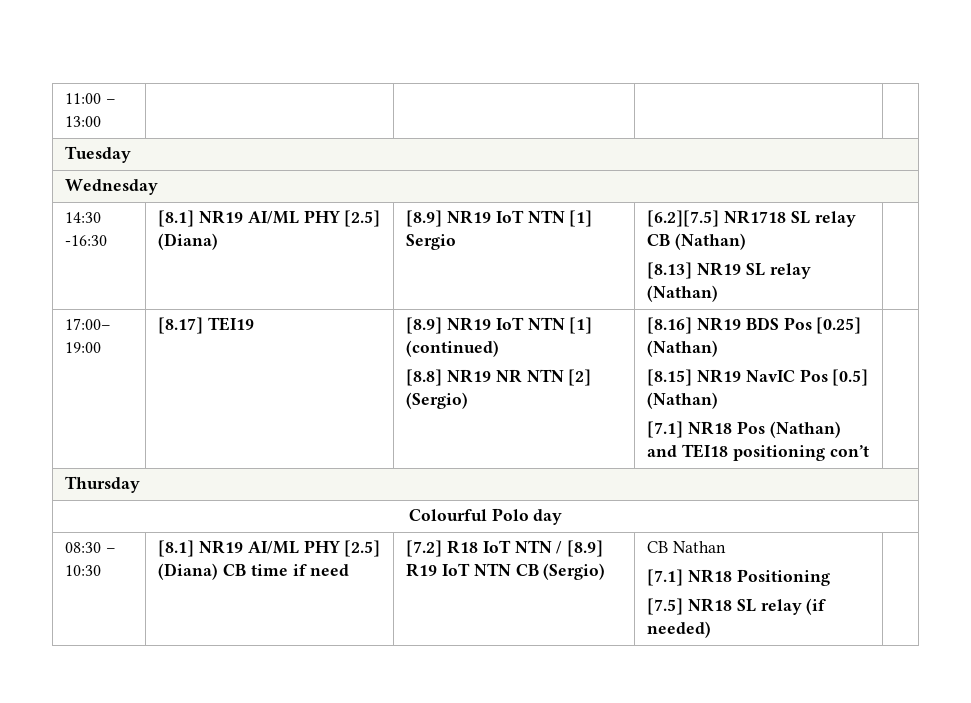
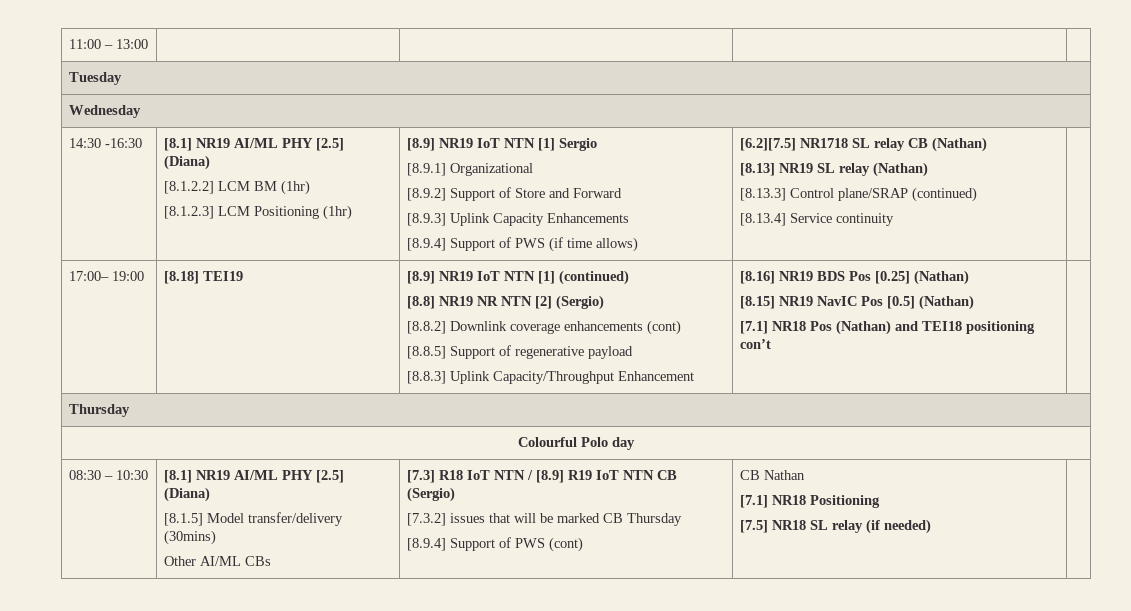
(219, 241) none -> [164,180,311,195] [164,205,353,220] // [8.1.2.2] LCM BM (1hr) // [8.1.2.3] LCM Positioning (1hr)
(457, 242) none -> [407,163,534,176] [407,187,623,201] [407,213,630,226] [407,237,639,252] // [8.9.1] Organizational // [8.9.2] Support of Store and Forward // [8.9.3] Uplink Capacity Enhancements // [8.9.4] Support of PWS (if time allows)
(719, 293) none -> [740,187,978,202] [740,213,895,226] // [8.13.3] Control plane/SRAP (continued) // [8.13.4] Service continuity
[158,317,204,334] [8.17] -> [164,271,200,284] [8.18]
(469, 400) none -> [407,320,682,335] [407,345,634,359] [407,371,695,384] // [8.8.2] Downlink coverage enhancements (cont) // [8.8.5] Support of regenerative payload // [8.8.3] Uplink Capacity/Throughput Enhancement
[223,564,350,576] [406,540,443,557] CB time if need | [7.2] -> [164,512,344,526] [164,530,217,545] [164,556,272,566] [407,470,436,483] // [8.1.5] Model transfer/delivery (30mins) // Other AI/ML CBs | [7.3]
(606, 571) none -> [407,513,683,526] [407,537,584,552] // [7.3.2] issues that will be marked CB Thursday // [8.9.4] Support of PWS (cont)

